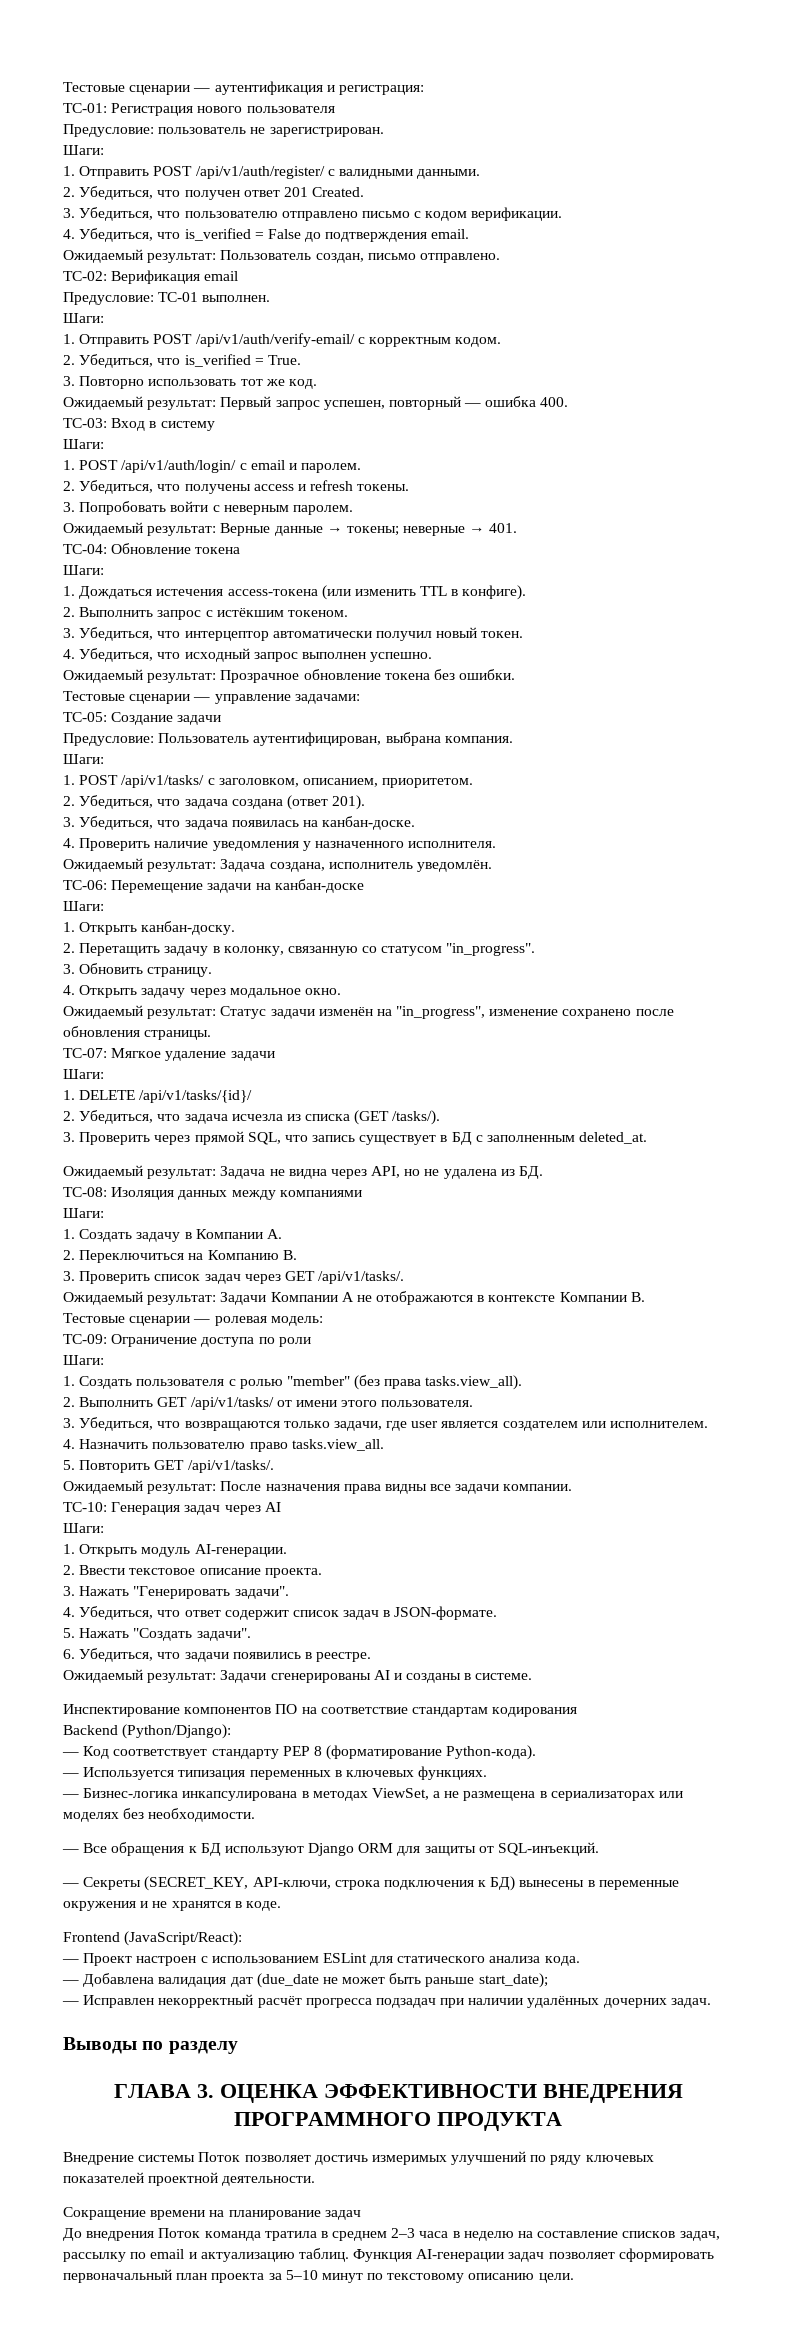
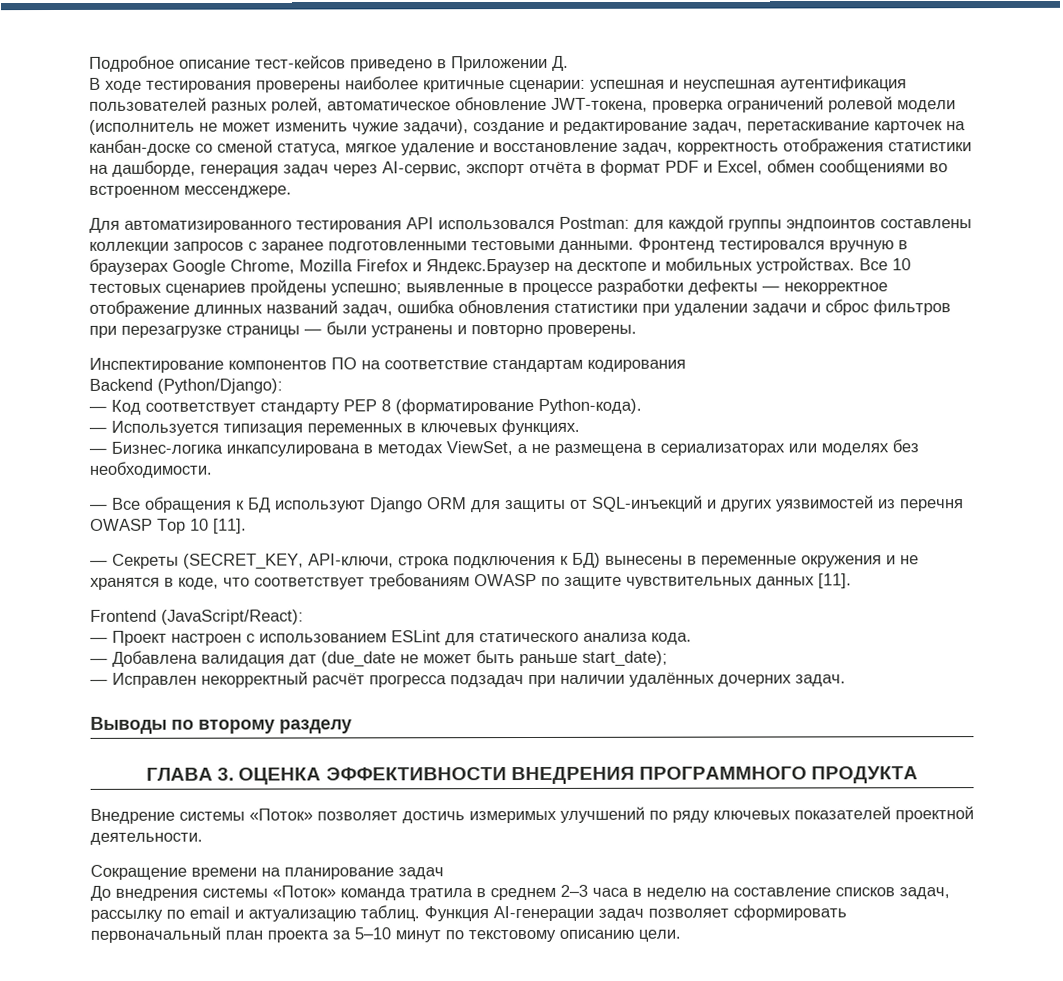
[63,81,424,95] [63,103,335,116] [63,124,384,137] [63,145,104,155] [63,166,481,179] [63,186,365,200] [63,207,563,221] [63,228,470,242] [63,249,500,263] [63,270,239,284] [63,292,271,305] [63,313,104,323] [63,333,502,347] [63,354,301,368] [63,376,317,389] [63,396,569,410] [63,418,215,431] [63,439,104,449] [63,460,362,473] [63,480,410,494] [63,501,353,515] [63,522,518,536] [63,543,241,554] [63,565,104,575] [63,585,527,600] [63,607,348,620] [63,627,524,641] [63,648,433,662] [63,669,516,683] [63,691,360,704] [63,712,222,725] [63,732,513,746] [63,754,104,764] [63,775,474,788] [63,795,366,810] [63,816,416,830] [63,838,497,851] [63,858,492,872] [63,879,364,893] [63,901,104,911] [63,921,236,935] [63,943,536,956] [63,963,213,977] [63,985,341,998] [63,1005,674,1019] [63,1026,212,1040] [63,1048,275,1061] [63,1069,104,1079] [63,1090,253,1103] [63,1110,441,1125] [63,1131,648,1145] [63,1165,544,1179] [63,1187,362,1200] [63,1208,104,1218] [63,1229,282,1242] [63,1250,297,1263] [63,1271,405,1284] [63,1291,645,1305] [63,1313,323,1326] [63,1334,311,1347] [63,1355,104,1365] [63,1375,523,1390] [63,1397,474,1410] [63,1417,709,1431] [63,1439,384,1452] [63,1460,274,1473] [63,1480,573,1494] [63,1502,281,1515] [63,1523,104,1533] [63,1544,287,1557] [63,1565,322,1578] [63,1586,289,1599] [63,1606,498,1620] [63,1628,251,1641] [63,1648,372,1662] [63,1669,533,1683] Тестовые сценарии — аутентификация и регистрация: // ТС-01: Регистрация нового пользователя // Предусловие: пользователь не зарегистрирован. // Шаги: // 1. Отправить POST /api/v1/auth/register/ с валидными данными. // 2. Убедиться, что получен ответ 201 Created. // 3. Убедиться, что пользователю отправлено письмо с кодом верификации. // 4. Убедиться, что is_verified = False до подтверждения email. // Ожидаемый результат: Пользователь создан, письмо отправлено. // ТС-02: Верификация email // Предусловие: ТС-01 выполнен. // Шаги: // 1. Отправить POST /api/v1/auth/verify-email/ с корректным кодом. // 2. Убедиться, что is_verified = True. // 3. Повторно использовать тот же код. // Ожидаемый результат: Первый запрос успешен, повторный — ошибка 400. // ТС-03: Вход в систему // Шаги: // 1. POST /api/v1/auth/login/ с email и паролем. // 2. Убедиться, что получены access и refresh токены. // 3. Попробовать войти с неверным паролем. // Ожидаемый результат: Верные данные → токены; неверные → 401. // ТС-04: Обновление токена // Шаги: // 1. Дождаться истечения access-токена (или изменить TTL в конфиге). // 2. Выполнить запрос с истёкшим токеном. // 3. Убедиться, что интерцептор автоматически получил новый токен. // 4. Убедиться, что исходный запрос выполнен успешно. // Ожидаемый результат: Прозрачное обновление токена без ошибки. // Тестовые сценарии — управление задачами: // ТС-05: Создание задачи // Предусловие: Пользователь аутентифицирован, выбрана компания. // Шаги: // 1. POST /api/v1/tasks/ с заголовком, описанием, приоритетом. // 2. Убедиться, что задача создана (ответ 201). // 3. Убедиться, что задача появилась на канбан-доске. // 4. Проверить наличие уведомления у назначенного исполнителя. // Ожидаемый результат: Задача создана, исполнитель уведомлён. // ТС-06: Перемещение задачи на канбан-доске // Шаги: // 1. Открыть канбан-доску. // 2. Перетащить задачу в колонку, связанную со статусом "in_progress". // 3. Обновить страницу. // 4. Открыть задачу через модальное окно. // Ожидаемый результат: Статус задачи изменён на "in_progress", изменение сохранено после обновления страницы. // ТС-07: Мягкое удаление задачи // Шаги: // 1. DELETE /api/v1/tasks/{id}/ // 2. Убедиться, что задача исчезла из списка (GET /tasks/). // 3. Проверить через прямой SQL, что запись существует в БД с заполненным deleted_at. // Ожидаемый результат: Задача не видна через API, но не удалена из БД. // ТС-08: Изоляция данных между компаниями // Шаги: // 1. Создать задачу в Компании A. // 2. Переключиться на Компанию B. // 3. Проверить список задач через GET /api/v1/tasks/. // Ожидаемый результат: Задачи Компании A не отображаются в контексте Компании B. // Тестовые сценарии — ролевая модель: // ТС-09: Ограничение доступа по роли // Шаги: // 1. Создать пользователя с ролью "member" (без права tasks.view_all). // 2. Выполнить GET /api/v1/tasks/ от имени этого пользователя. // 3. Убедиться, что возвращаются только задачи, где user является создателем или исполнителем. // 4. Назначить пользователю право tasks.view_all. // 5. Повторить GET /api/v1/tasks/. // Ожидаемый результат: После назначения права видны все задачи компании. // ТС-10: Генерация задач через AI // Шаги: // 1. Открыть модуль AI-генерации. // 2. Ввести текстовое описание проекта. // 3. Нажать "Генерировать задачи". // 4. Убедиться, что ответ содержит список задач в JSON-формате. // 5. Нажать "Создать задачи". // 6. Убедиться, что задачи появились в реестре. // Ожидаемый результат: Задачи сгенерированы AI и созданы в системе. -> [89,55,569,72] [89,75,907,93] [89,96,956,114] [89,119,966,135] [89,138,972,156] [89,159,948,177] [89,185,292,198] [89,215,972,233] [89,237,908,254] [89,257,911,275] [89,278,888,296] [89,299,951,317] [89,321,637,338] Подробное описание тест-кейсов приведено в Приложении Д. // В ходе тестирования проверены наиболее критичные сценарии: успешная и неуспешная аутентификация пользователей разных ролей, автоматическое обновление JWT-токена, проверка ограничений ролевой модели (исполнитель не может изменить чужие задачи), создание и редактирование задач, перетаскивание карточек на канбан-доске со сменой статуса, мягкое удаление и восстановление задач, корректность отображения статистики на дашборде, генерация задач через AI-сервис, экспорт отчёта в формат PDF и Excel, обмен сообщениями во встроенном мессенджере. // Для автоматизированного тестирования API использовался Postman: для каждой группы эндпоинтов составлены коллекции запросов с заранее подготовленными тестовыми данными. Фронтенд тестировался вручную в браузерах Google Chrome, Mozilla Firefox и Яндекс.Браузер на десктопе и мобильных устройствах. Все 10 тестовых сценариев пройдены успешно; выявленные в процессе разработки дефекты — некорректное отображение длинных названий задач, ошибка обновления статистики при удалении задачи и сброс фильтров при перезагрузке страницы — были устранены и повторно проверены.
[498,1842,600,1856] SQL-инъекций. -> [592,495,964,512] [90,518,247,534] SQL-инъекций и других уязвимостей из перечня OWASP Top 10 [11].
[245,1901,281,1911] коде. -> [178,573,852,590] коде, что соответствует требованиям OWASP по защите чувствительных данных [11].
(164, 2045) none -> [198,719,275,734] второму
[198,2152,241,2162] Поток -> [249,808,313,821] «Поток»
[158,2228,201,2238] Поток -> [202,885,336,898] системы «Поток»

